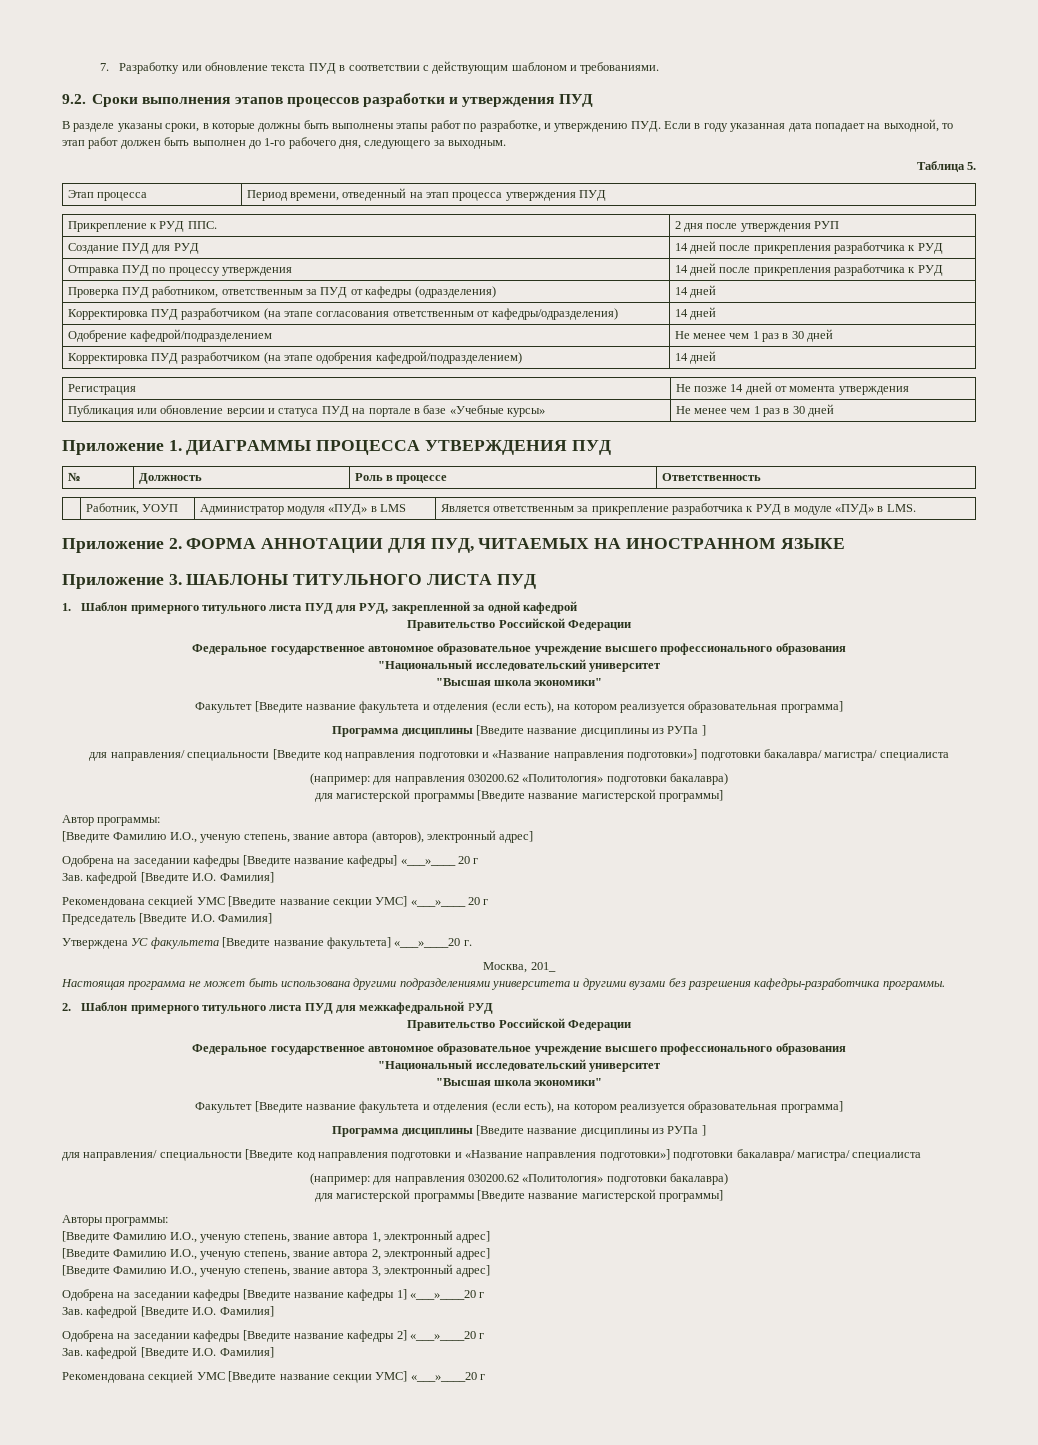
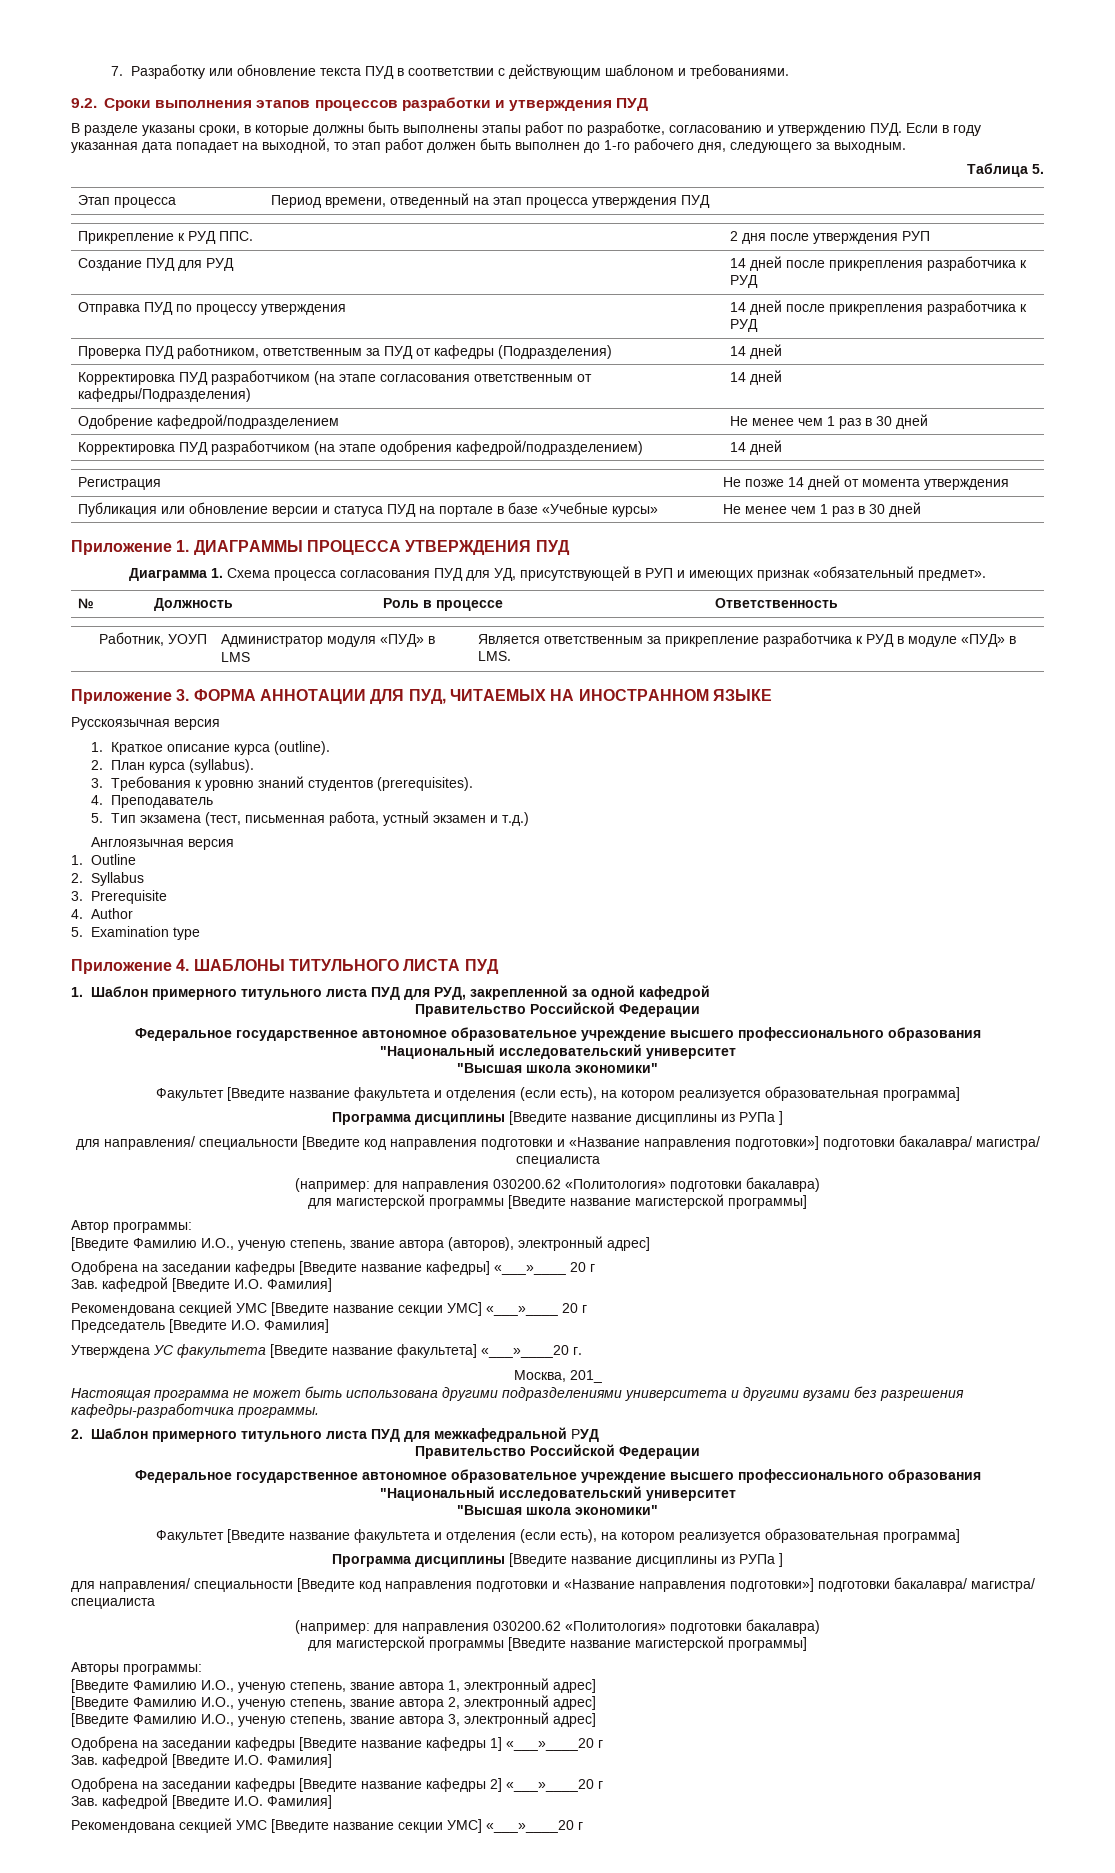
(541, 126) none -> [669,125,762,133] согласованию
[414,286,496,298] (одразделения) -> [498,345,613,359] (Подразделения)
[491,308,618,320] кафедры/одразделения) -> [78,388,252,402] кафедры/Подразделения)
(611, 447) none -> [129,566,986,581] // Диаграмма 1. Схема процесса согласования ПУД для УД, присутствующей в РУП и имеющих признак «обязательный предмет».
[168,538,182,549] 2. -> [176,689,190,701] 3.
[62,574,182,589] // Приложение 3. -> [71,717,220,730] [90,741,330,755] [90,759,254,773] [90,776,473,791] [90,795,213,808] [90,811,529,826] [90,837,234,850] [71,854,136,865] [71,872,144,886] [71,890,167,904] [71,908,133,919] [71,926,200,940] [71,959,190,974] // Русскоязычная версия // 1. Краткое описание курса (outline). // 2. План курса (syllabus). // 3. Требования к уровню знаний студентов (prerequisites). // 4. Преподаватель // 5. Тип экзамена (тест, письменная работа, устный экзамен и т.д.) // Англоязычная версия // 1. Outline // 2. Syllabus // 3. Prerequisite // 4. Author // 5. Examination type // Приложение 4.

